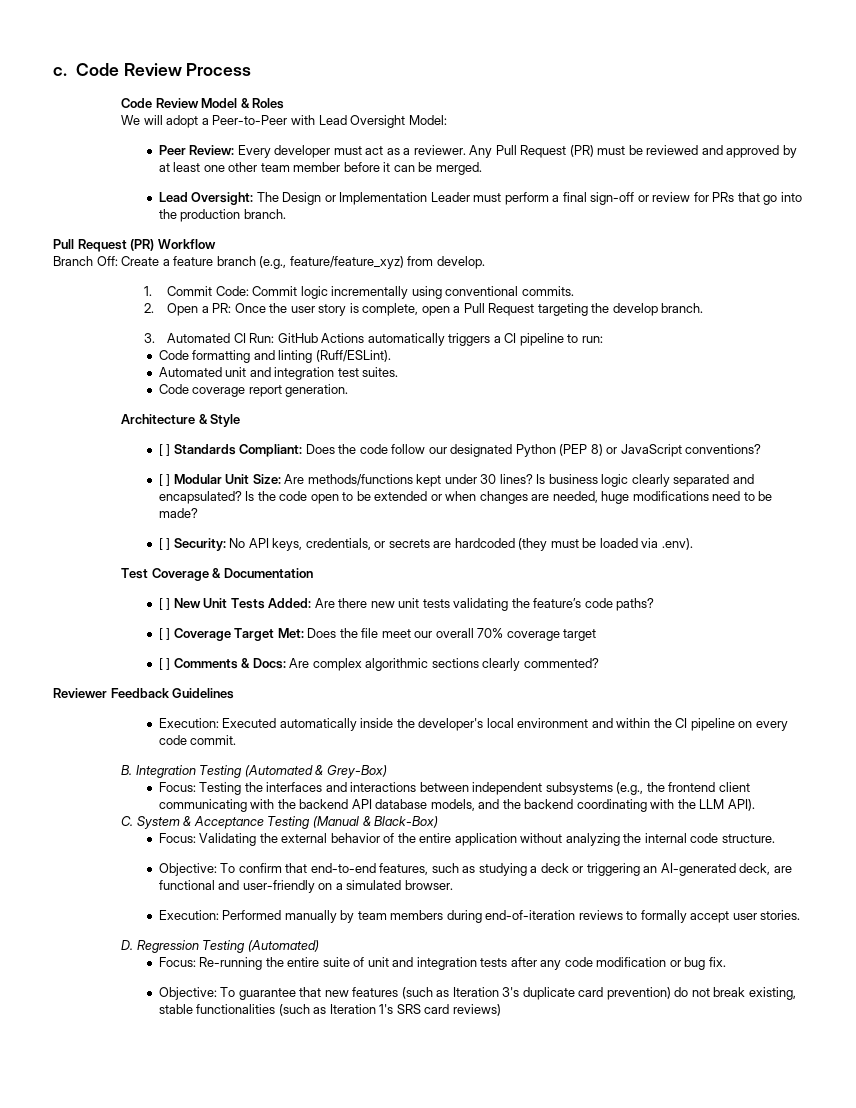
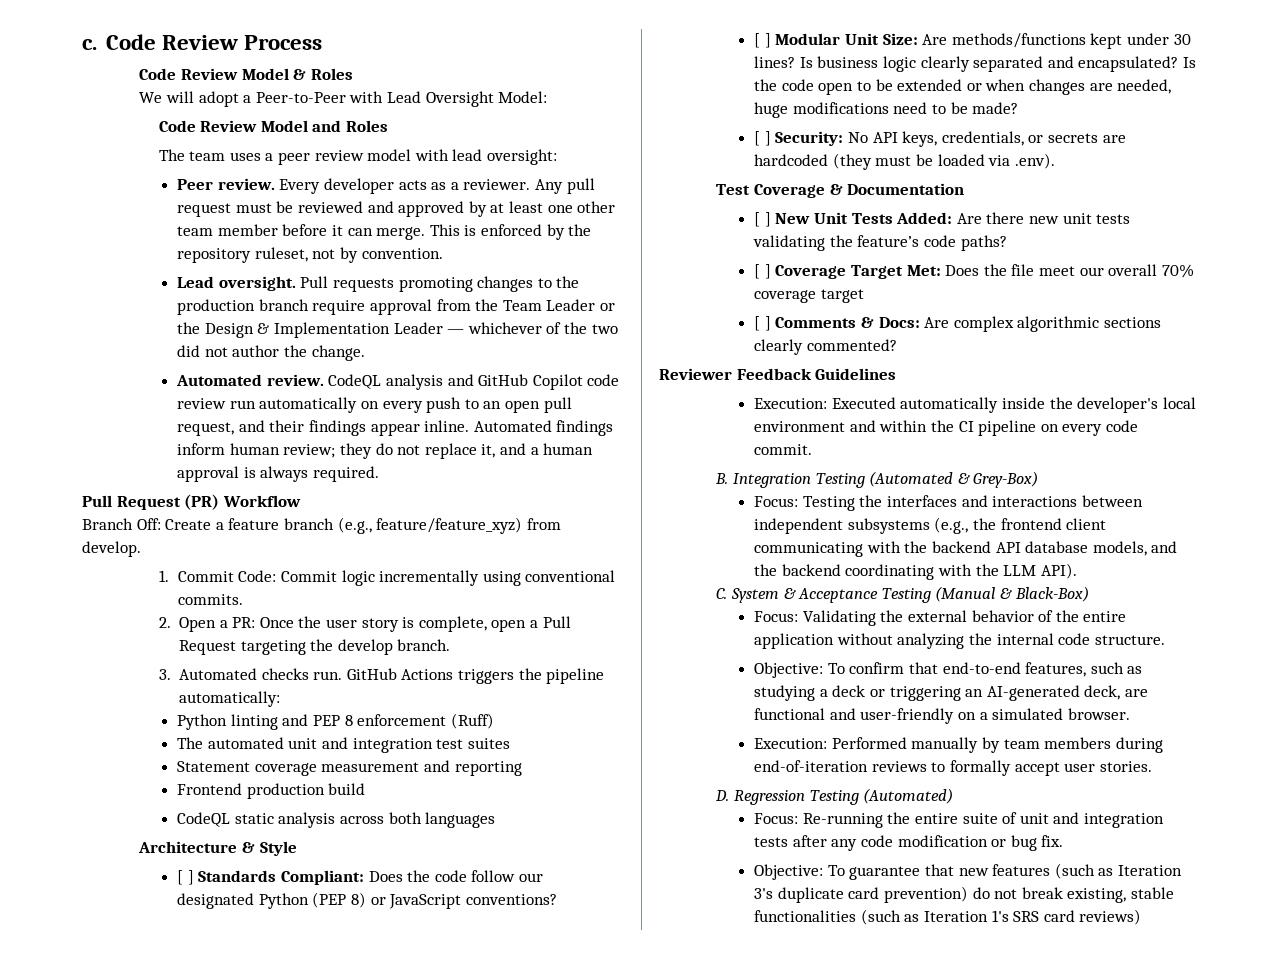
(447, 120) none -> [158,120,388,132] [158,149,557,165] // Code Review Model and Roles // The team uses a peer review model with lead oversight:
[189,145,235,155] Review: -> [217,178,275,190] review.
[333,146,384,155] must act -> [398,180,427,190] acts
[495,145,594,158] Pull Request (PR) -> [566,178,595,194] [177,203,232,217] pull request
[418,162,482,175] [158,192,802,205] [158,209,286,222] be merged. // Lead Oversight: The Design or Implementation Leader must perform a final sign-off or review for PRs that go into the production branch. -> [376,224,592,240] [177,247,443,263] [177,276,580,292] [177,299,616,315] [177,322,618,338] [177,345,365,361] [176,374,620,390] [177,397,572,413] [177,420,614,436] [177,443,594,459] [177,466,380,482] merge. This is enforced by the repository ruleset, not by convention. // Lead oversight. Pull requests promoting changes to the production branch require approval from the Team Leader or the Design & Implementation Leader — whichever of the two did not author the change. // Automated review. CodeQL analysis and GitHub Copilot code review run automatically on every push to an open pull request, and their findings appear inline. Automated findings inform human review; they do not replace it, and a human approval is always required.
[233,333,603,346] [158,350,391,363] [158,367,399,380] [158,384,349,397] CI Run: GitHub Actions automatically triggers a CI pipeline to run: // Code formatting and linting (Ruff/ESLint). // Automated unit and integration test suites. // Code coverage report generation. -> [261,668,605,684] [179,691,281,707] [177,713,494,730] [177,737,510,753] [177,760,522,776] [177,783,366,799] [177,812,496,828] checks run. GitHub Actions triggers the pipeline automatically: // Python linting and PEP 8 enforcement (Ruff) // The automated unit and integration test suites // Statement coverage measurement and reporting // Frontend production build // CodeQL static analysis across both languages

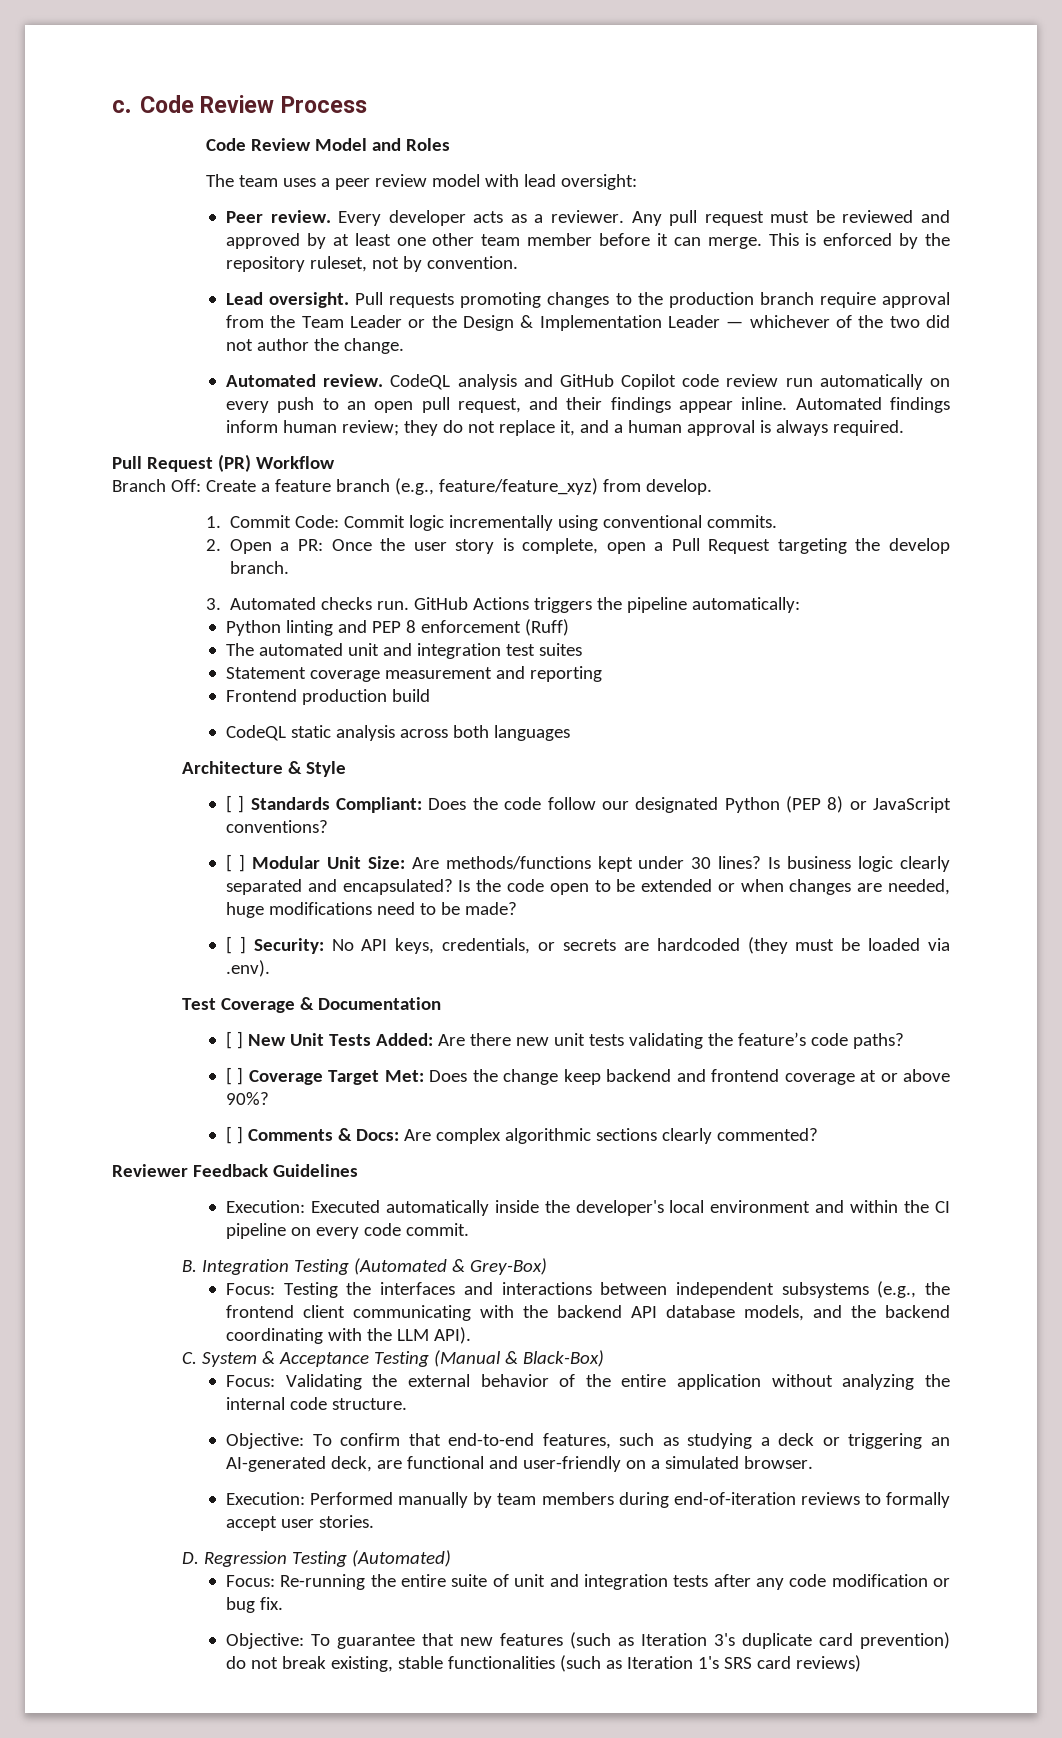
[139,68,353,80] [139,91,548,107] // Code Review Model & Roles // We will adopt a Peer-to-Peer with Lead Oversight Model: -> (367, 104) none
[1011,264,1194,278] [754,289,864,303] file meet our overall 70% coverage target -> [503,1069,950,1085] [225,1092,269,1105] change keep backend and frontend coverage at or above 90%?

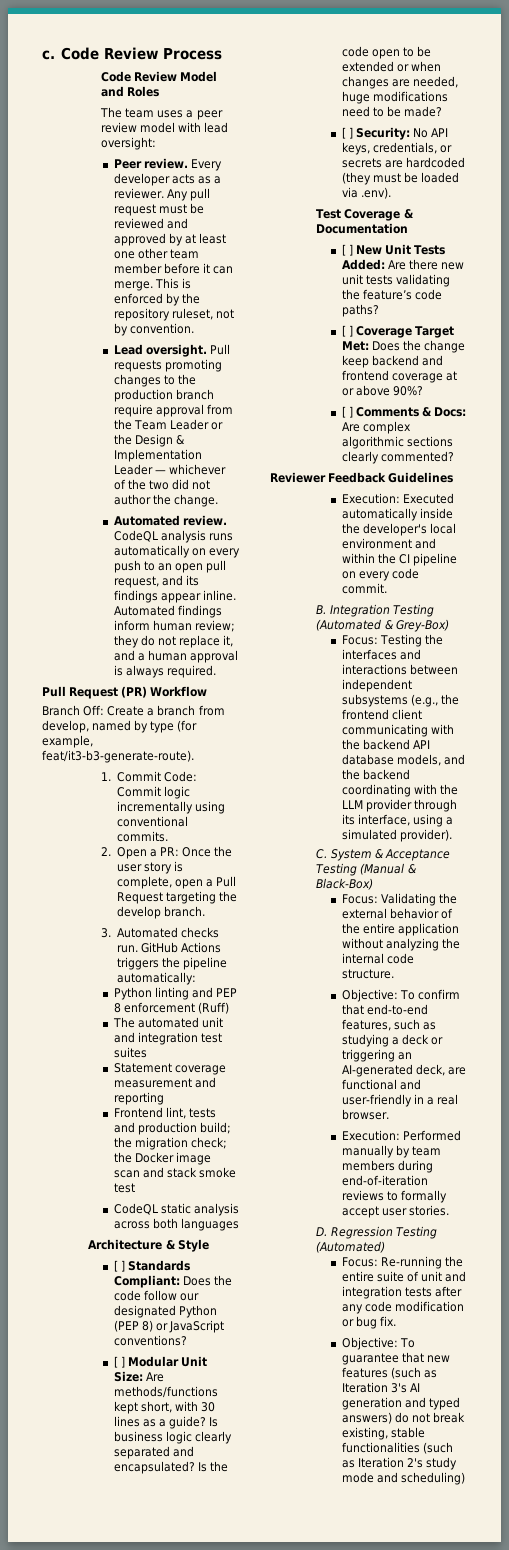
[523,374,813,390] and GitHub Copilot code review run -> [208,533,233,541] runs
[566,397,603,410] their -> [185,575,199,586] its
[274,478,712,495] feature branch (e.g., feature/feature_xyz) from develop. -> [157,705,225,716] [42,720,198,733] [42,735,93,748] [42,750,194,763] branch from develop, named by type (for example, feat/it3-b3-generate-route).
[301,689,430,705] production build -> [165,1107,216,1119] [113,1122,231,1135] [113,1137,227,1150] [113,1152,211,1165] [113,1167,237,1178] [113,1183,135,1193] lint, tests and production build; the migration check; the Docker image scan and stack smoke test
[638,856,762,869] under 30 lines? -> [140,1401,216,1413] [113,1416,207,1429] short, with 30 lines as a guide?
[433,1327,471,1344] API). -> [365,799,457,812] [341,814,454,827] [341,829,452,842] provider through its interface, using a simulated provider).
[625,1456,739,1469] on a simulated -> [413,1094,459,1105] in a real
[741,1632,950,1649] duplicate card prevention) -> [409,1383,420,1392] [341,1397,460,1410] [341,1412,392,1424] AI generation and typed answers)
[697,1655,861,1672] 1's SRS card reviews) -> [406,1457,458,1470] [341,1472,465,1485] 2's study mode and scheduling)

